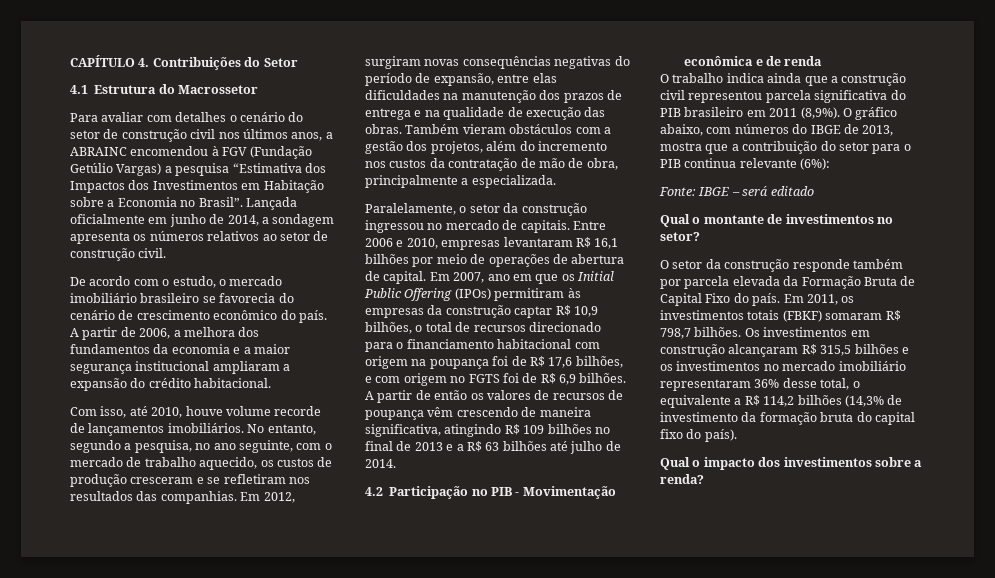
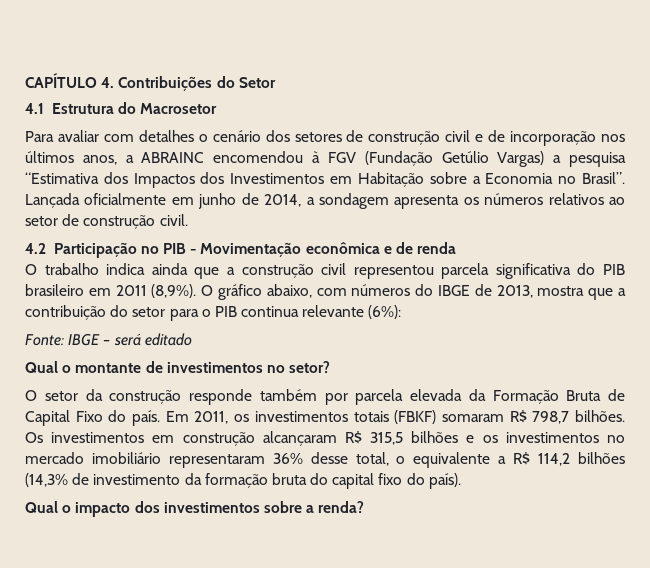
[178,85,258,94] Macrossetor -> [140,103,218,114] Macrosetor
[288,112,304,122] [70,130,100,139] do setor -> [265,130,342,142] dos setores
(216, 134) none -> [475,130,597,146] e de incorporação
[70,276,283,288] [70,293,294,303] [70,310,327,323] [70,327,260,340] [70,344,290,354] [70,361,291,374] [70,378,272,391] [70,406,322,418] [70,423,316,436] [70,440,332,453] [70,457,333,470] [70,474,310,487] [70,491,295,504] [365,56,630,69] [365,73,557,86] [365,90,622,103] [365,107,606,120] [365,124,611,134] [365,141,607,154] [365,158,618,171] [365,175,556,188] [365,203,587,216] [365,220,606,233] [365,237,619,250] [365,254,625,267] [365,271,614,284] [364,288,581,301] [365,305,598,318] [365,322,601,334] [365,339,600,352] [365,356,623,369] [365,373,627,386] [365,390,623,403] [365,407,591,420] [365,424,610,437] [365,441,621,454] [365,459,396,468] // De acordo com o estudo, o mercado imobiliário brasileiro se favorecia do cenário de crescimento econômico do país. A partir de 2006, a melhora dos fundamentos da economia e a maior segurança institucional ampliaram a expansão do crédito habitacional. // Com isso, até 2010, houve volume recorde de lançamentos imobiliários. No entanto, segundo a pesquisa, no ano seguinte, com o mercado de trabalho aquecido, os custos de produção cresceram e se refletiram nos resultados das companhias. Em 2012, surgiram novas consequências negativas do período de expansão, entre elas dificuldades na manutenção dos prazos de entrega e na qualidade de execução das obras. Também vieram obstáculos com a gestão dos projetos, além do incremento nos custos da contratação de mão de obra, principalmente a especializada. // Paralelamente, o setor da construção ingressou no mercado de capitais. Entre 2006 e 2010, empresas levantaram R$ 16,1 bilhões por meio de operações de abertura de capital. Em 2007, ano em que os Initial Public Offering (IPOs) permitiram às empresas da construção captar R$ 10,9 bilhões, o total de recursos direcionado para o financiamento habitacional com origem na poupança foi de R$ 17,6 bilhões, e com origem no FGTS foi de R$ 6,9 bilhões. A partir de então os valores de recursos de poupança vêm crescendo de maneira significativa, atingindo R$ 109 bilhões no final de 2013 e a R$ 63 bilhões até julho de 2014. -> (188, 220) none

